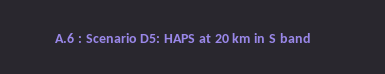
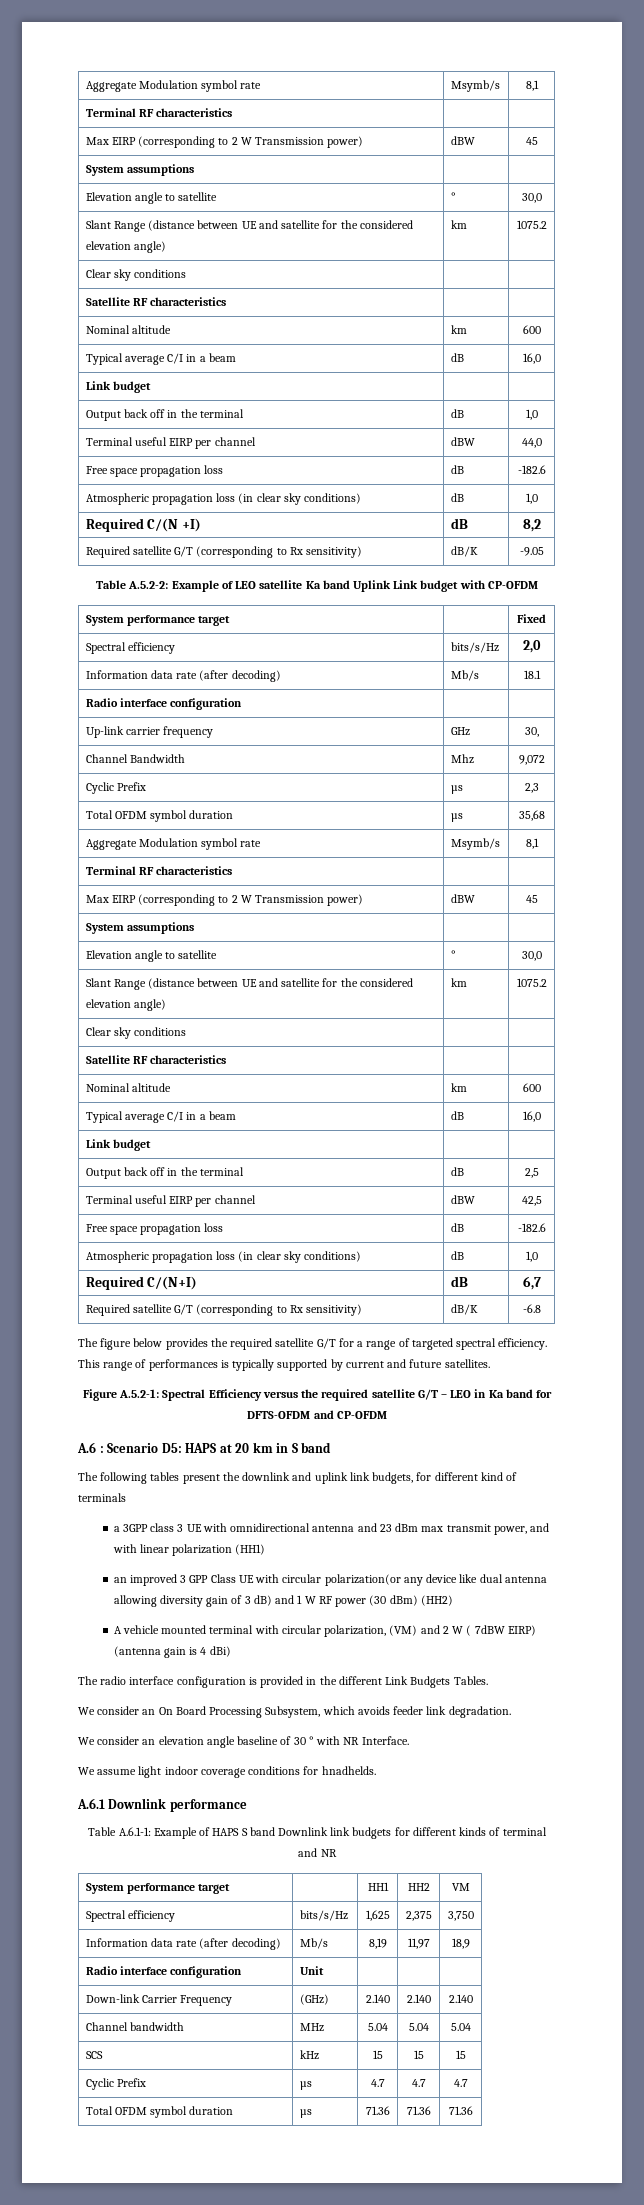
(55, 38) none -> [85,80,262,92] [450,80,500,92] [525,80,539,91] [85,108,233,117] [85,136,364,148] [450,136,475,145] [525,137,538,145] [85,164,194,176] [85,192,218,204] [450,192,456,201] [521,193,542,203] [85,220,413,232] [85,241,166,253] [450,220,467,229] [516,220,547,229] [85,269,187,281] [85,297,227,306] [85,325,171,334] [450,325,467,334] [522,325,541,334] [85,353,236,365] [450,353,464,362] [522,353,541,364] [85,381,151,393] [85,409,244,421] [450,409,464,418] [525,409,538,420] [85,437,256,449] [450,437,475,446] [521,438,542,448] [85,465,224,477] [450,465,464,474] [517,465,546,474] [85,493,362,505] [450,493,464,502] [525,493,538,504] [85,518,202,532] [450,518,468,529] [522,519,541,532] [85,546,363,558] [450,546,478,557] [519,547,544,556] [96,580,538,592] [85,615,231,626] [517,614,546,623] [85,642,175,654] [450,642,499,653] [523,640,541,653] [85,670,281,682] [450,670,479,681] [523,670,541,679] [85,698,243,710] [85,726,214,738] [450,727,470,736] [524,727,539,737] [85,754,185,763] [450,754,474,764] [518,755,545,765] [85,782,146,794] [450,785,463,794] [524,783,539,793] [85,810,234,822] [450,813,463,822] [518,810,545,821] [85,838,262,850] [450,838,500,850] [525,838,539,849] [85,866,233,875] [85,894,364,906] [450,894,475,903] [525,895,538,903] [85,922,194,934] [85,950,218,962] [450,950,456,959] [521,951,542,961] [85,978,413,990] [85,999,166,1011] [450,978,467,987] [516,978,547,987] [85,1027,187,1039] [85,1055,227,1064] [85,1083,171,1092] [450,1083,467,1092] [522,1083,541,1092] [85,1111,236,1123] [450,1111,464,1120] [522,1111,541,1122] [85,1139,151,1151] [85,1167,244,1179] [450,1167,464,1176] [524,1168,539,1178] [85,1195,256,1207] [450,1195,475,1204] [521,1196,542,1206] [85,1223,224,1235] [450,1223,464,1232] [517,1223,546,1232] [85,1251,362,1263] [450,1251,464,1260] [525,1251,538,1262] [85,1276,198,1290] [450,1276,468,1287] [522,1276,541,1290] [85,1304,363,1316] [450,1304,478,1315] [522,1304,541,1313] [78,1338,548,1350] [78,1359,490,1371] [82,1389,553,1401] [247,1410,387,1419] Aggregate Modulation symbol rate | Msymb/s | 8,1 // Terminal RF characteristics | | // Max EIRP (corresponding to 2 W Transmission power) | dBW | 45 // System assumptions | | // Elevation angle to satellite | ° | 30,0 // Slant Range (distance between UE and satellite for the considered elevation angle) | km | 1075.2 // Clear sky conditions | | // Satellite RF characteristics | | // Nominal altitude | km | 600 // Typical average C/I in a beam | dB | 16,0 // Link budget | | // Output back off in the terminal | dB | 1,0 // Terminal useful EIRP per channel | dBW | 44,0 // Free space propagation loss | dB | -182.6 // Atmospheric propagation loss (in clear sky conditions) | dB | 1,0 // Required C/(N +I) | dB | 8,2 // Required satellite G/T (corresponding to Rx sensitivity) | dB/K | -9.05 // Table A.5.2-2: Example of LEO satellite Ka band Uplink Link budget with CP-OFDM // System performance target | | Fixed // Spectral efficiency | bits/s/Hz | 2,0 // Information data rate (after decoding) | Mb/s | 18.1 // Radio interface configuration | | // Up-link carrier frequency | GHz | 30, // Channel Bandwidth | Mhz | 9,072 // Cyclic Prefix | µs | 2,3 // Total OFDM symbol duration | µs | 35,68 // Aggregate Modulation symbol rate | Msymb/s | 8,1 // Terminal RF characteristics | | // Max EIRP (corresponding to 2 W Transmission power) | dBW | 45 // System assumptions | | // Elevation angle to satellite | ° | 30,0 // Slant Range (distance between UE and satellite for the considered elevation angle) | km | 1075.2 // Clear sky conditions | | // Satellite RF characteristics | | // Nominal altitude | km | 600 // Typical average C/I in a beam | dB | 16,0 // Link budget | | // Output back off in the terminal | dB | 2,5 // Terminal useful EIRP per channel | dBW | 42,5 // Free space propagation loss | dB | -182.6 // Atmospheric propagation loss (in clear sky conditions) | dB | 1,0 // Required C/(N+I) | dB | 6,7 // Required satellite G/T (corresponding to Rx sensitivity) | dB/K | -6.8 // The figure below provides the required satellite G/T for a range of targeted spectral efficiency. This range of performances is typically supported by current and future satellites. // Figure A.5.2-1: Spectral Efficiency versus the required satellite G/T – LEO in Ka band for DFTS-OFDM and CP-OFDM //
(311, 38) none -> [78,1472,518,1484] [78,1493,126,1502] [113,1523,549,1535] [112,1544,266,1556] [113,1574,547,1586] [113,1595,453,1607] [113,1625,536,1637] [113,1646,231,1658] [78,1676,488,1688] [78,1706,511,1718] [78,1736,409,1748] [78,1766,376,1778] [77,1798,247,1812] [88,1827,547,1839] [298,1848,337,1857] [85,1883,231,1894] [367,1882,389,1891] [407,1883,430,1891] [451,1883,470,1891] [85,1910,175,1922] [299,1910,348,1921] [365,1910,390,1921] [405,1911,432,1921] [447,1911,474,1921] [85,1938,281,1950] [299,1938,328,1949] [368,1938,387,1949] [407,1938,430,1949] [451,1938,470,1949] [85,1966,243,1978] [299,1966,324,1975] [85,1994,233,2006] [299,1994,329,2005] [365,1994,390,2003] [406,1994,431,2003] [448,1994,473,2003] [85,2022,184,2031] [299,2023,324,2032] [367,2023,388,2031] [408,2023,429,2031] [450,2023,471,2031] [85,2051,103,2059] [299,2050,319,2060] [372,2050,383,2059] [413,2050,424,2059] [455,2050,466,2059] [85,2078,146,2090] [299,2081,312,2090] [370,2079,385,2087] [411,2079,426,2087] [453,2079,468,2087] [85,2106,234,2118] [299,2109,312,2118] [365,2106,390,2115] [406,2106,431,2115] [448,2106,473,2115] // The following tables present the downlink and uplink link budgets, for different kind of terminals // a 3GPP class 3 UE with omnidirectional antenna and 23 dBm max transmit power, and with linear polarization (HH1) // an improved 3 GPP Class UE with circular polarization(or any device like dual antenna allowing diversity gain of 3 dB) and 1 W RF power (30 dBm) (HH2) // A vehicle mounted terminal with circular polarization, (VM) and 2 W ( 7dBW EIRP) (antenna gain is 4 dBi) // The radio interface configuration is provided in the different Link Budgets Tables. // We consider an On Board Processing Subsystem, which avoids feeder link degradation. // We consider an elevation angle baseline of 30 ° with NR Interface. // We assume light indoor coverage conditions for hnadhelds. // A.6.1 Downlink performance // Table A.6.1-1: Example of HAPS S band Downlink link budgets for different kinds of terminal and NR // System performance target | | HH1 | HH2 | VM // Spectral efficiency | bits/s/Hz | 1,625 | 2,375 | 3,750 // Information data rate (after decoding) | Mb/s | 8,19 | 11,97 | 18,9 // Radio interface configuration | Unit | | | // Down-link Carrier Frequency | (GHz) | 2.140 | 2.140 | 2.140 // Channel bandwidth | MHz | 5.04 | 5.04 | 5.04 // SCS | kHz | 15 | 15 | 15 // Cyclic Prefix | µs | 4.7 | 4.7 | 4.7 // Total OFDM symbol duration | µs | 71.36 | 71.36 | 71.36

